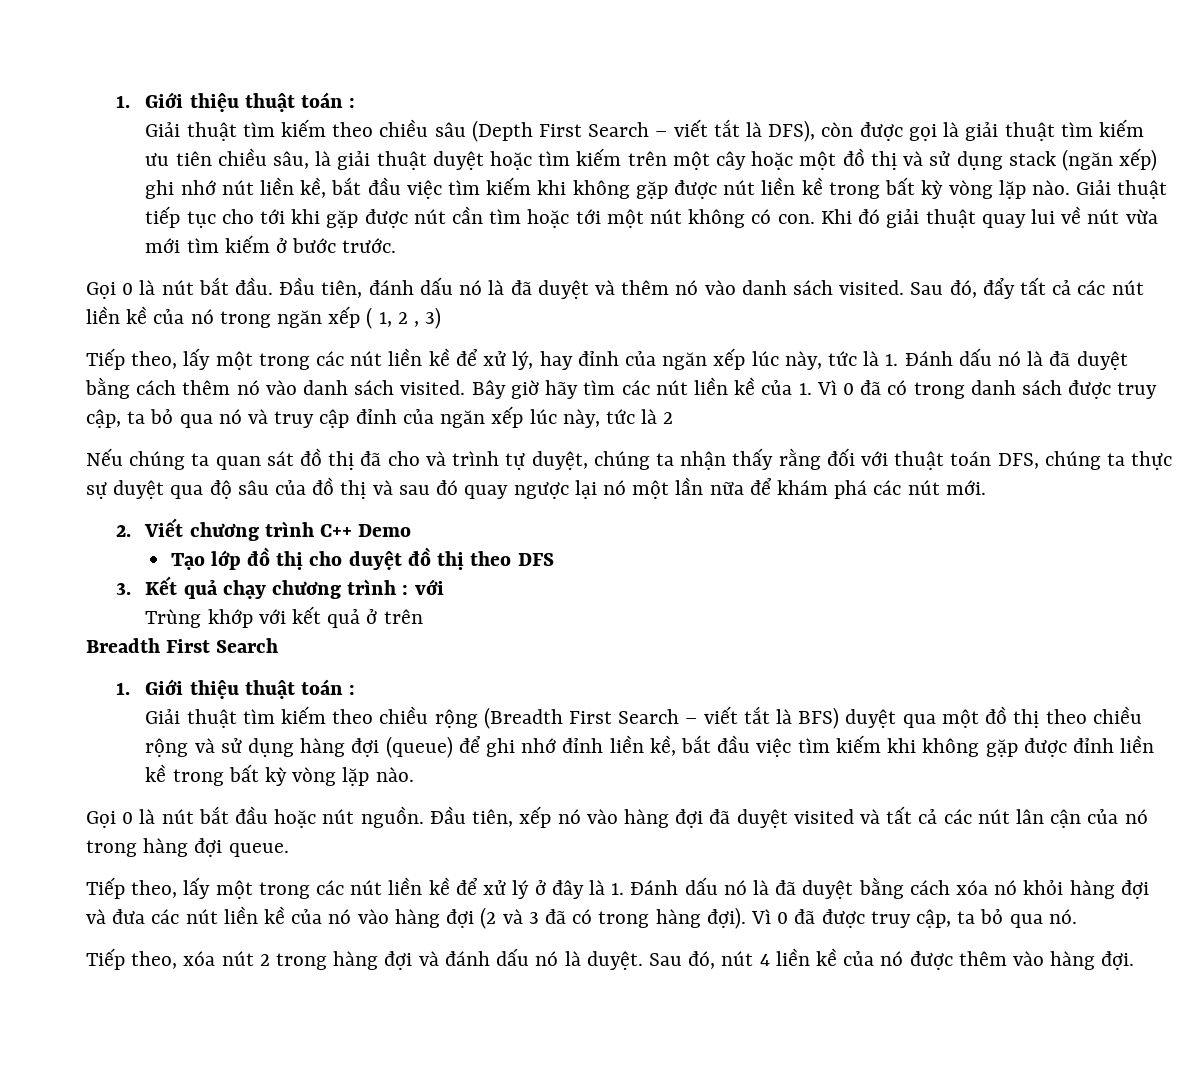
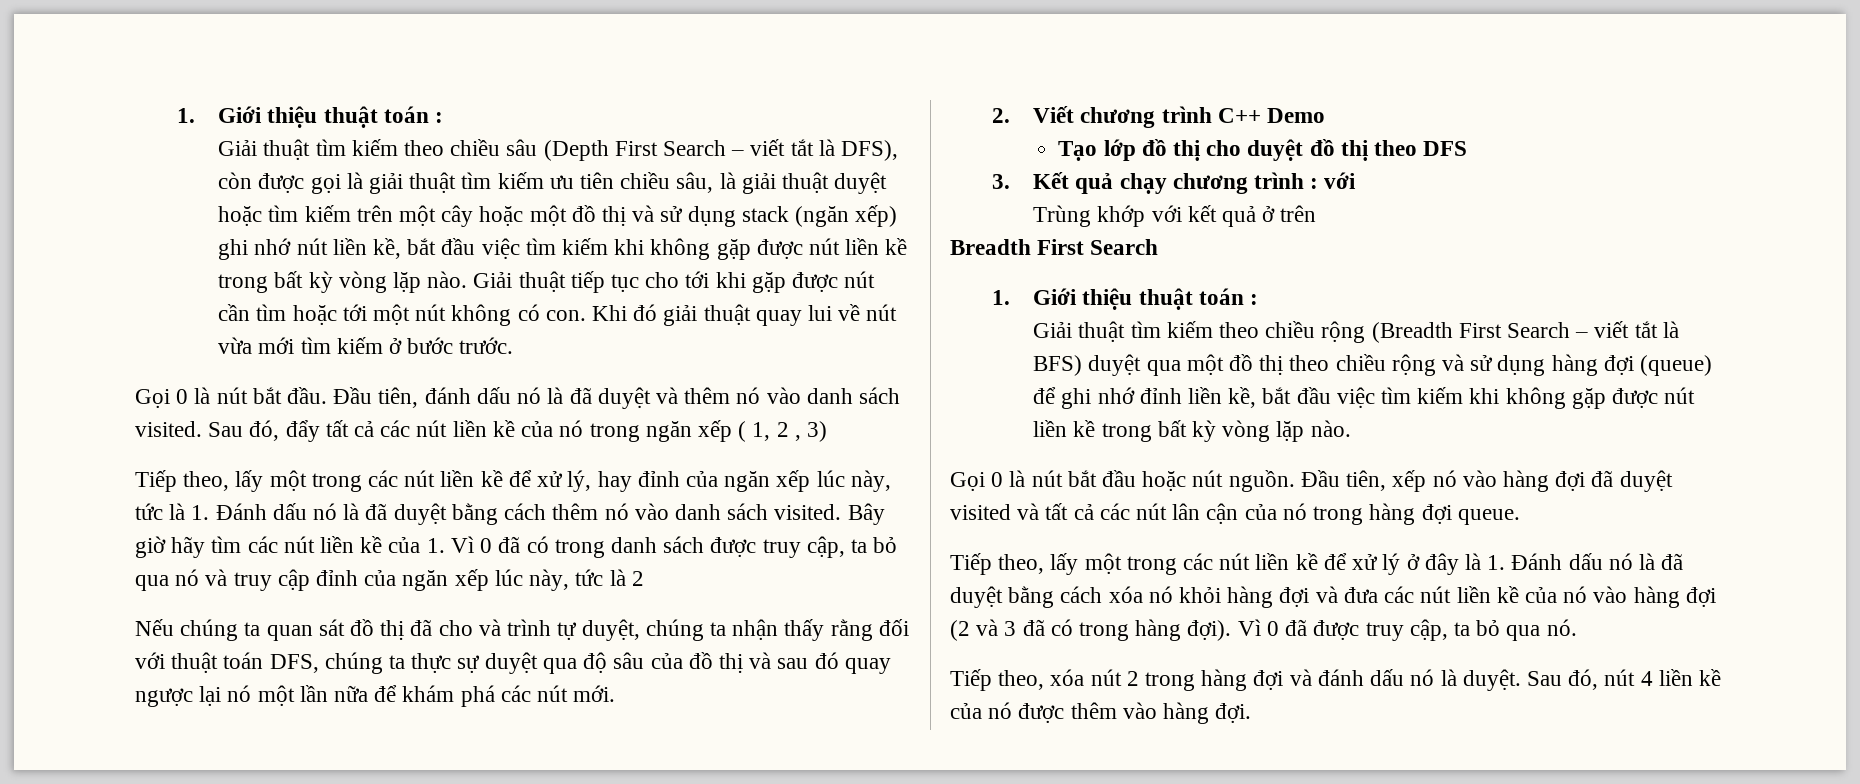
[1072,738,1114,753] đỉnh -> [1664,387,1696,404] nút

